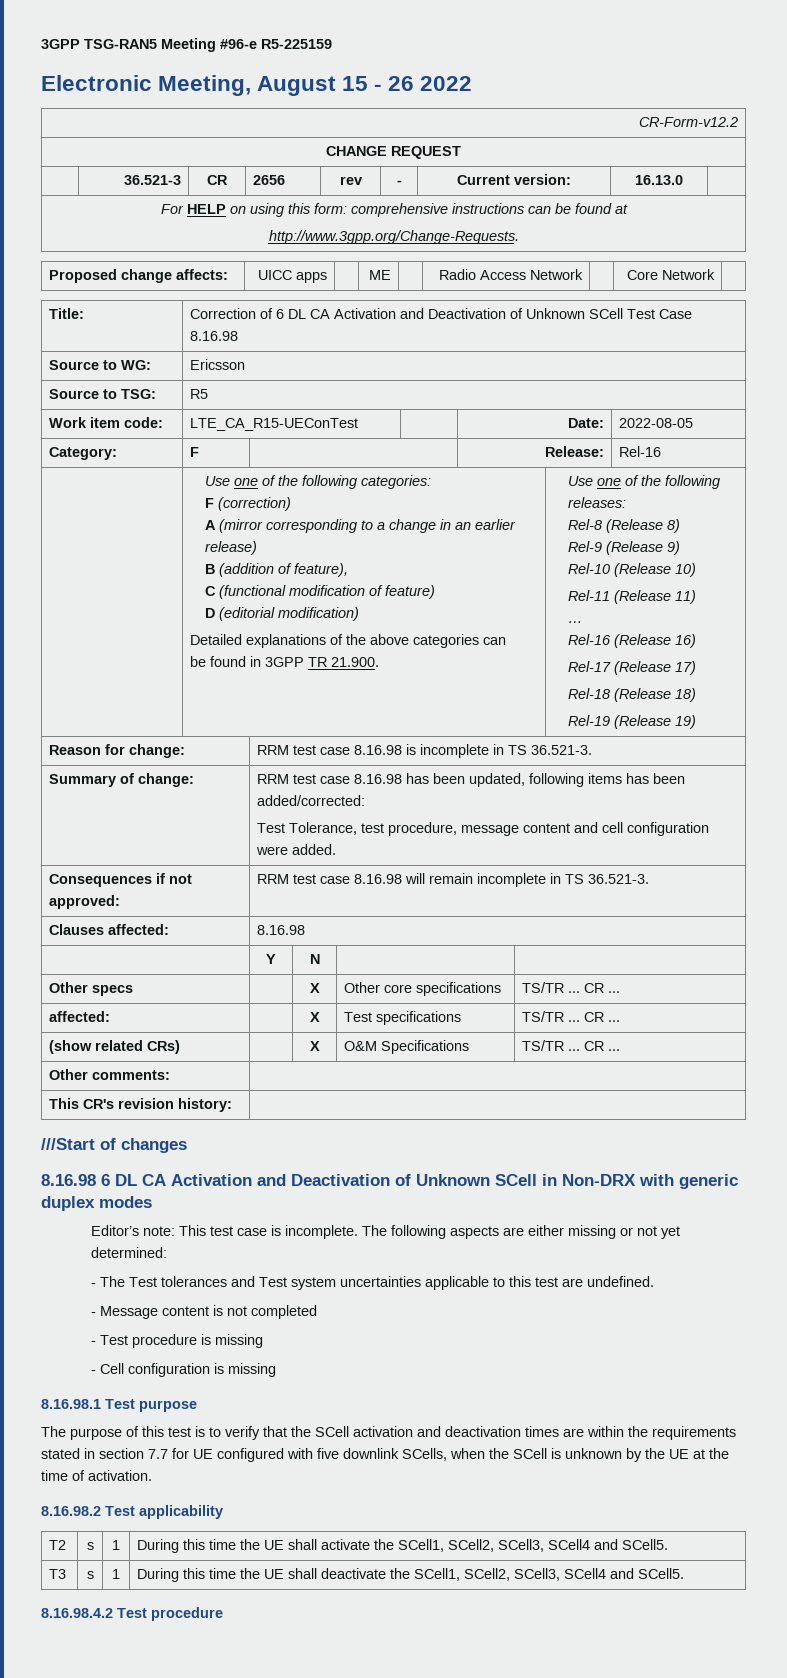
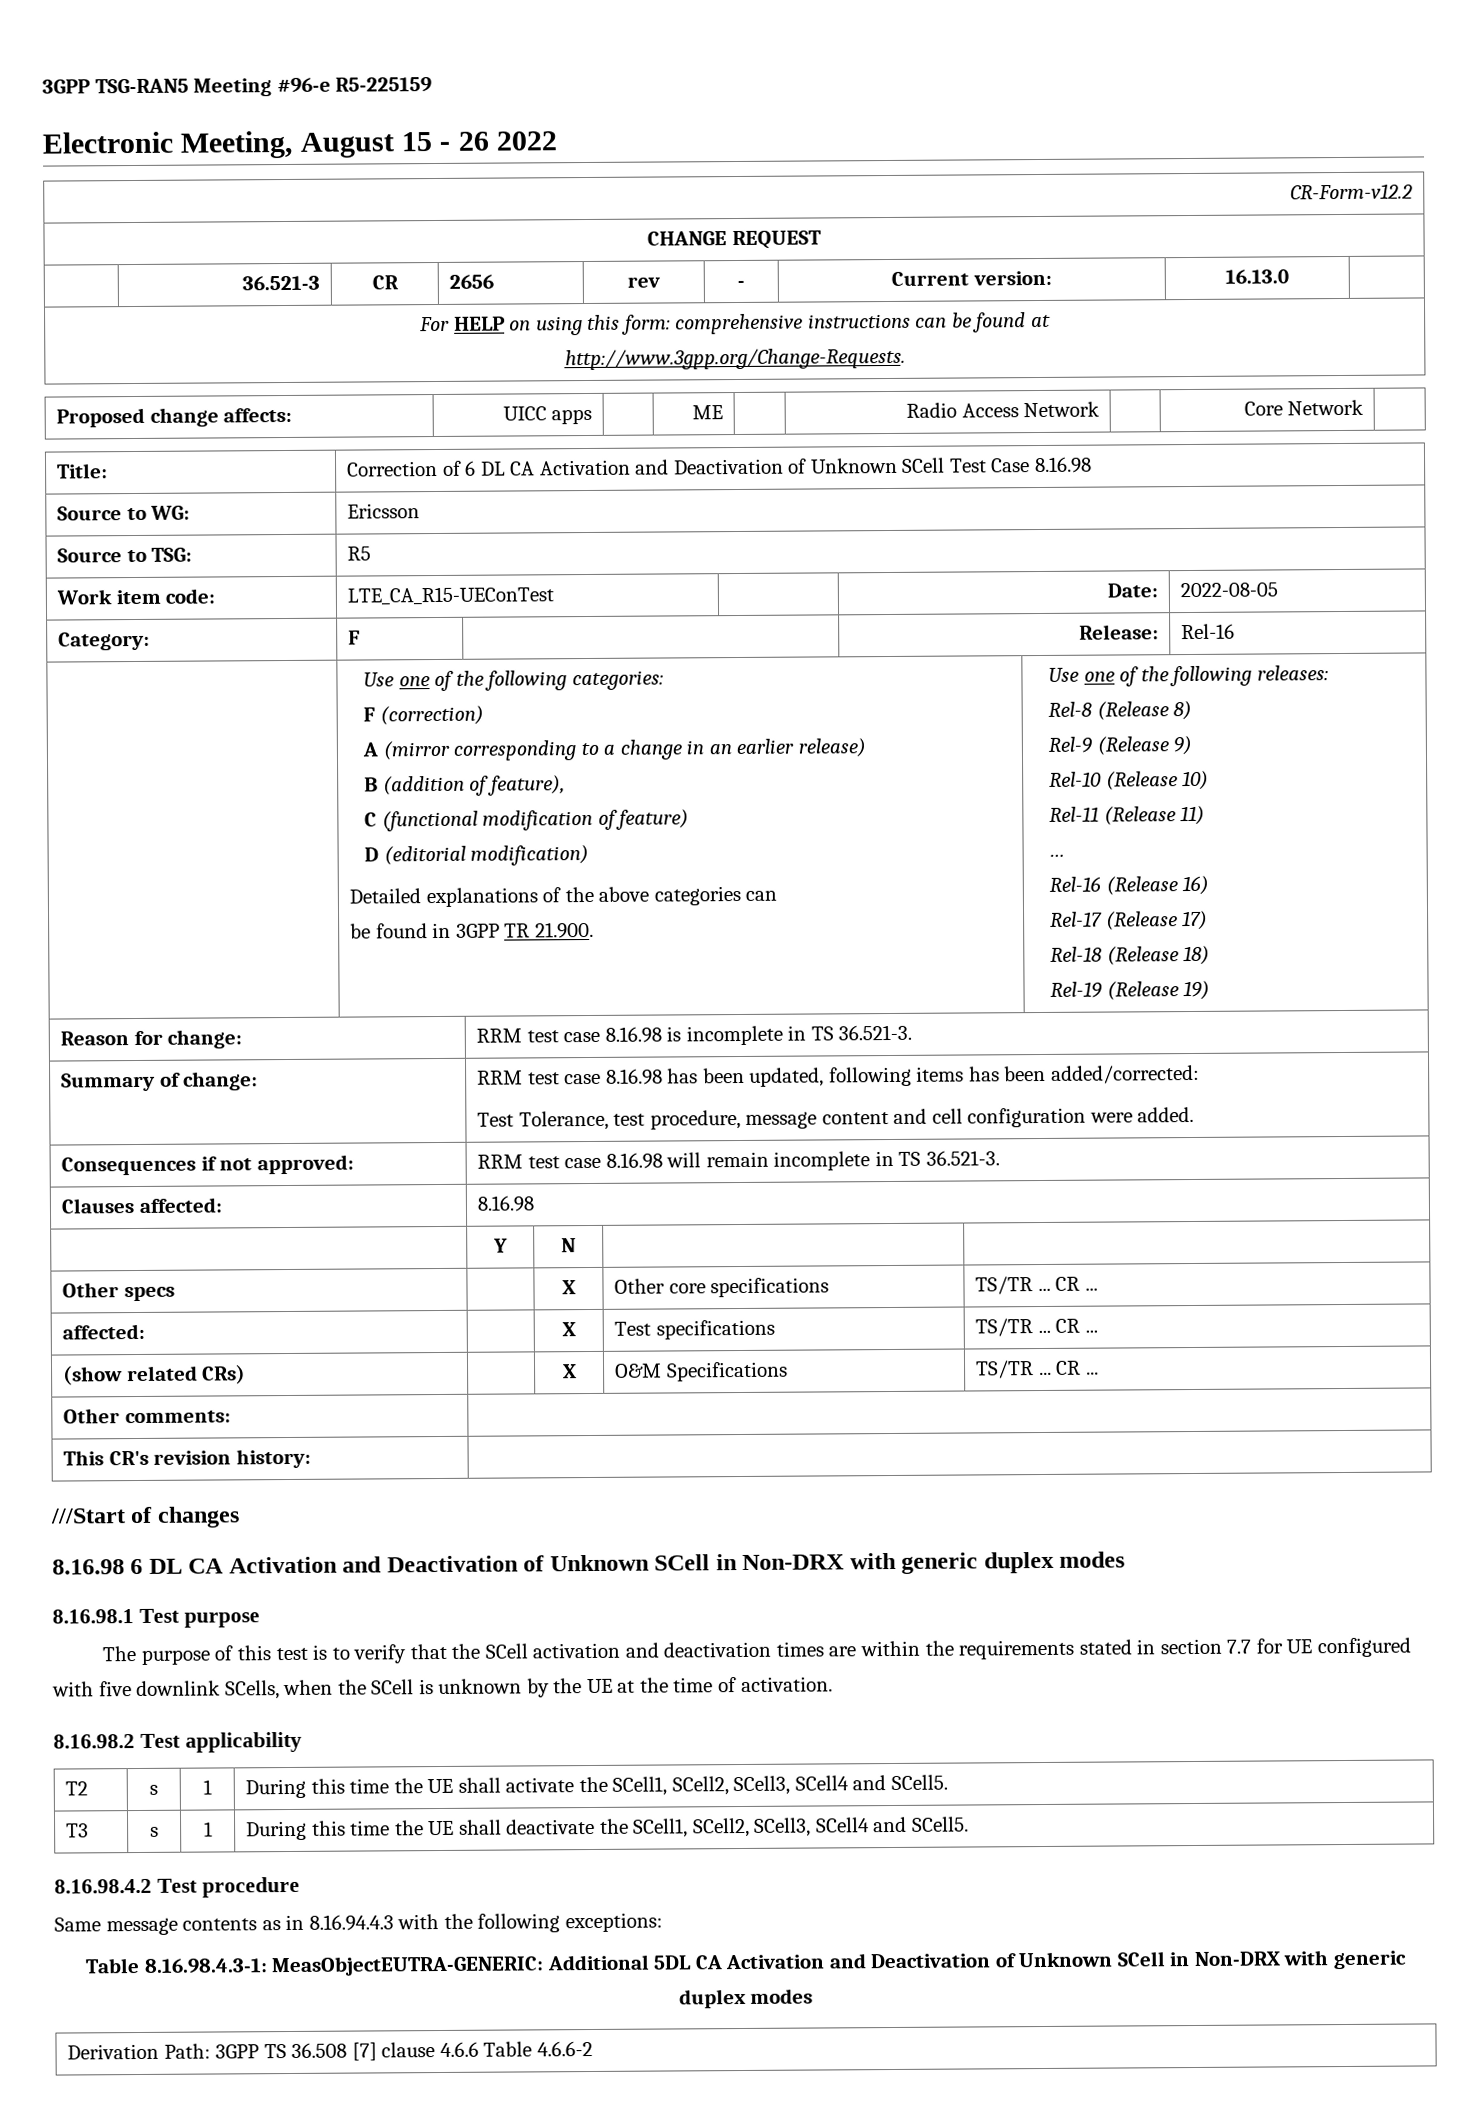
[91,1225,681,1239] [91,1247,168,1258] [91,1276,655,1290] [91,1305,318,1319] [91,1334,264,1348] [91,1363,277,1377] // Editor’s note: This test case is incomplete. The following aspects are either missing or not yet determined: // - The Test tolerances and Test system uncertainties applicable to this test are undefined. // - Message content is not completed // - Test procedure is missing // - Cell configuration is missing -> (1126, 1559) none
(223, 1614) none -> [54,1912,663,1936] [84,1950,1408,1977] [678,1988,814,2009] [66,2040,593,2061] // Same message contents as in 8.16.94.4.3 with the following exceptions: // Table 8.16.98.4.3-1: MeasObjectEUTRA-GENERIC: Additional 5DL CA Activation and Deactivation of Unknown SCell in Non-DRX with generic duplex modes // Derivation Path: 3GPP TS 36.508 [7] clause 4.6.6 Table 4.6.6-2

